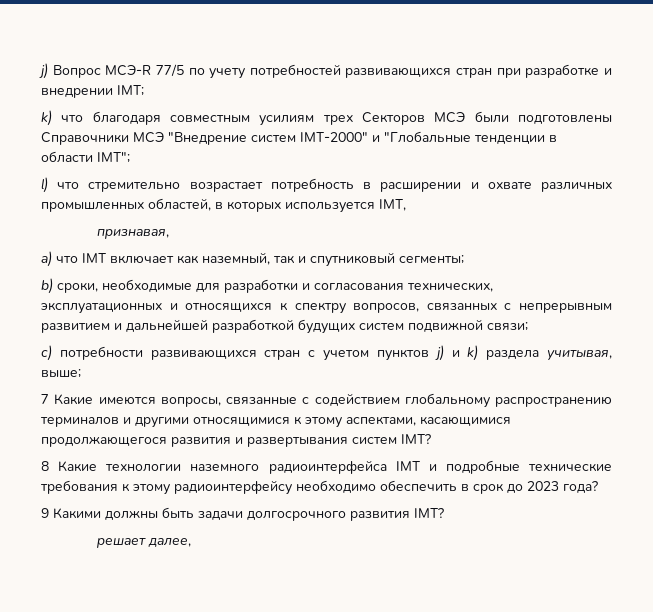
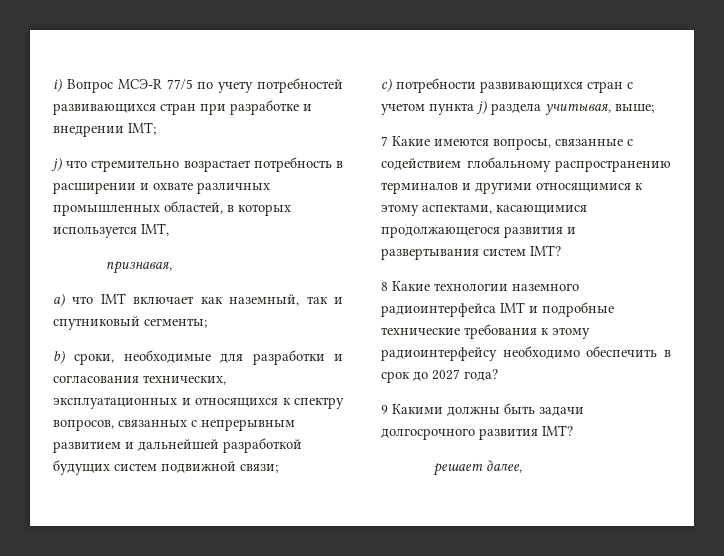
[39,63,48,79] j) -> [53,78,62,92] i)
[41,110,612,126] [41,131,557,145] [41,151,130,163] [41,177,48,193] k) что благодаря совместным усилиям трех Секторов МСЭ были подготовлены Справочники МСЭ "Внедрение систем IMT-2000" и "Глобальные тенденции в области IMT"; // l) -> [51,157,62,171] j)
[376,345,479,361] пунктов j) и k) -> [429,100,487,115] пункта j)
[527,481,559,491] 2023 -> [432,369,460,380] 2027

